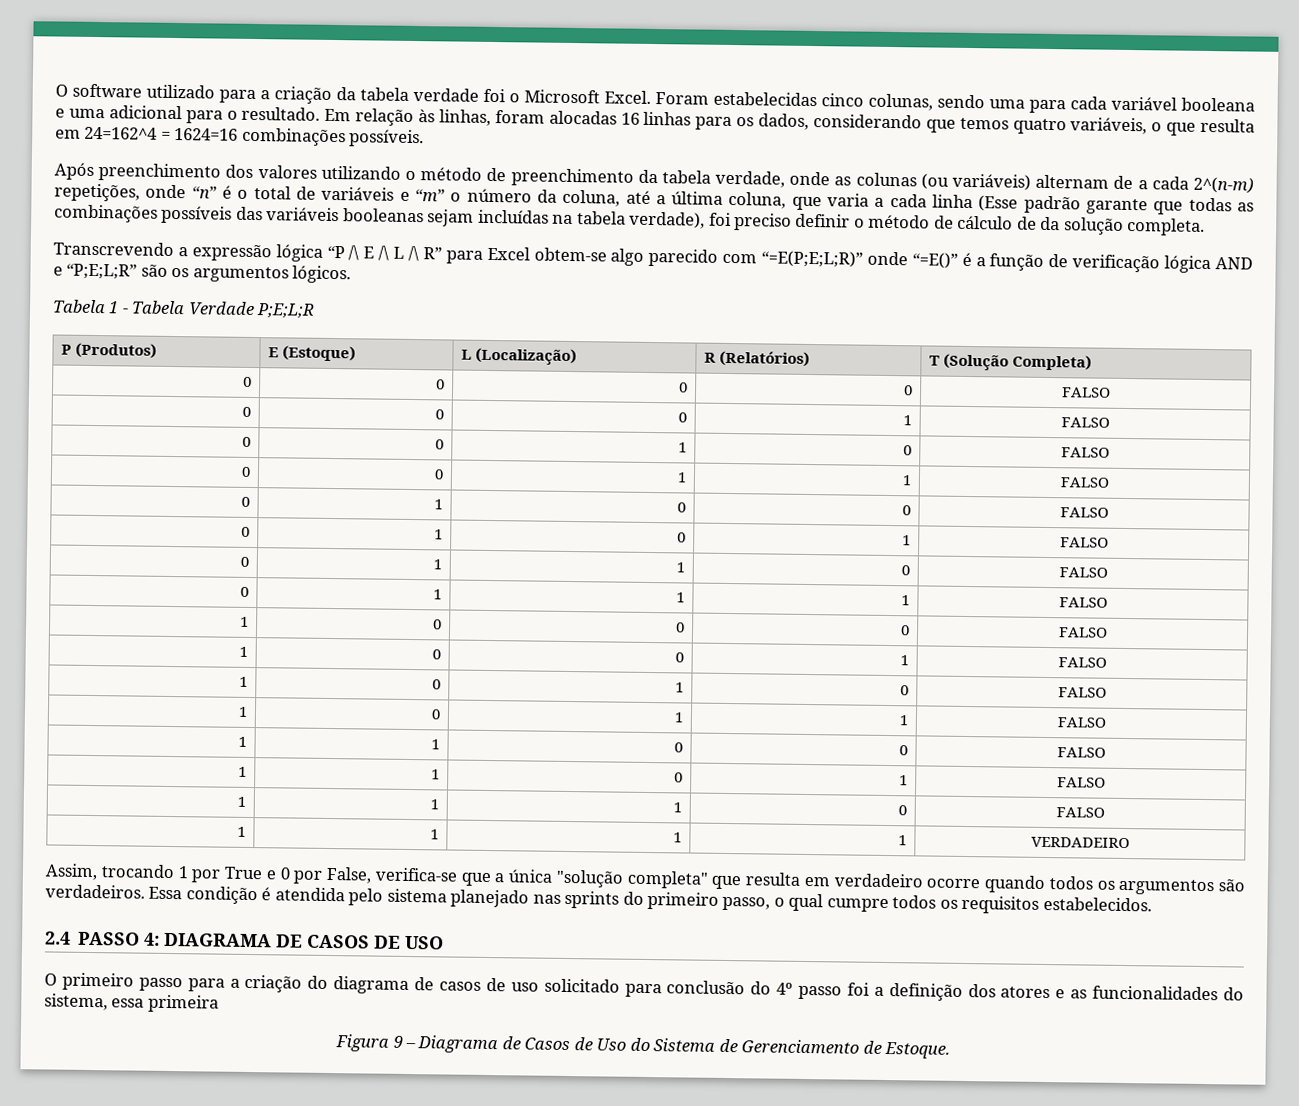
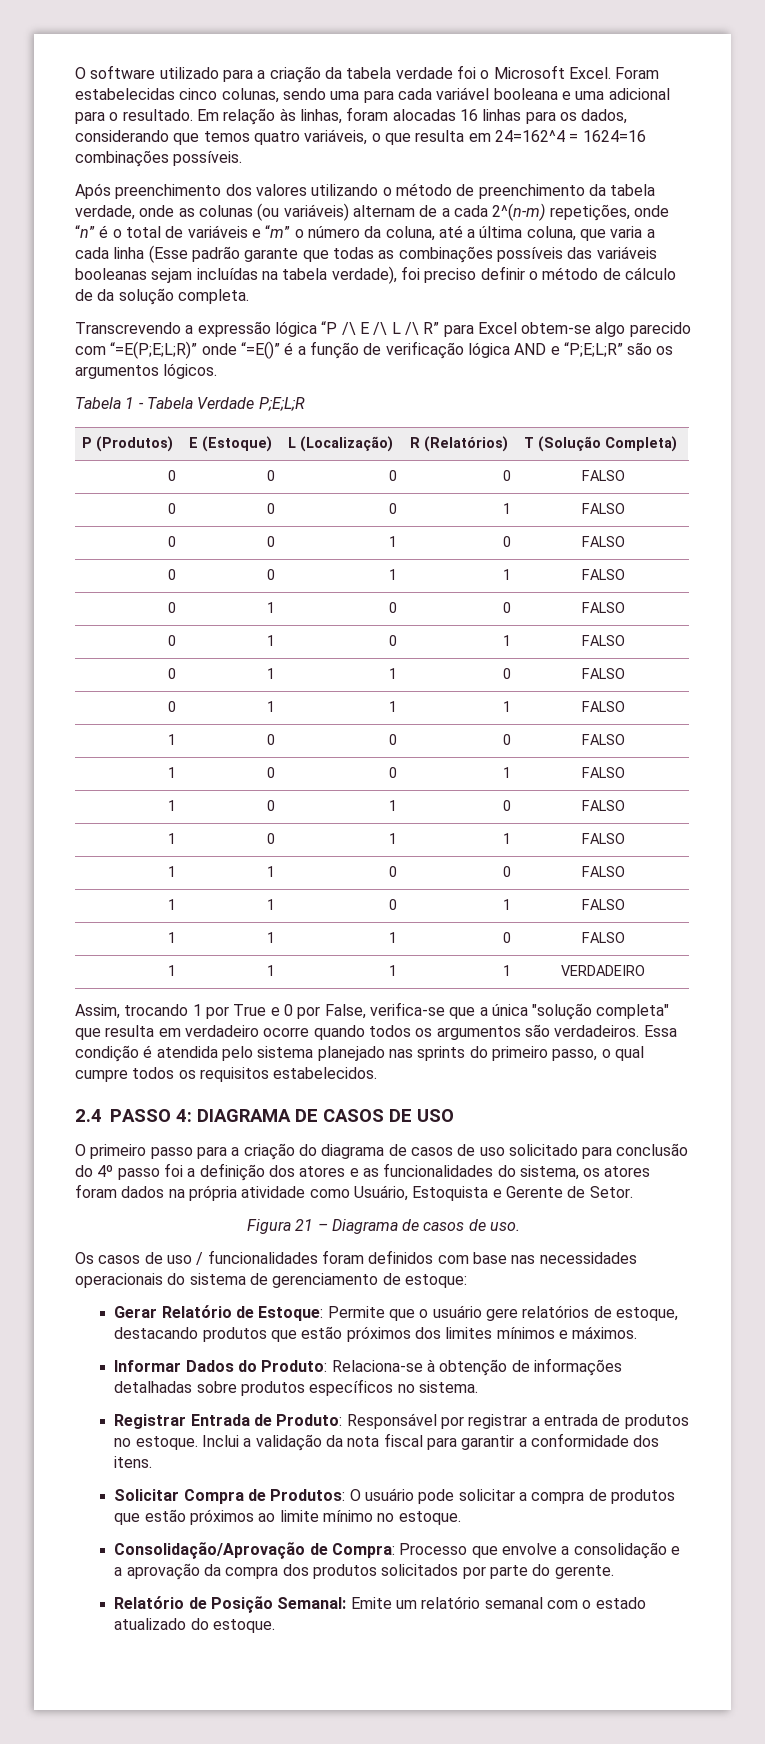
[111,994,219,1013] essa primeira -> [583,1166,651,1177] [75,1184,633,1201] os atores foram dados na própria atividade como Usuário, Estoquista e Gerente de Setor.
[392,1035,403,1048] 9 -> [295,1219,314,1231] 21
[524,1037,950,1059] Casos de Uso do Sistema de Gerenciamento de Estoque. -> [423,1219,521,1231] [75,1250,637,1265] [75,1273,467,1288] [114,1305,678,1321] [114,1326,638,1342] [114,1358,622,1376] [114,1379,479,1396] [114,1413,689,1429] [114,1433,660,1451] [114,1456,153,1468] [114,1488,675,1504] [114,1509,461,1525] [114,1542,680,1559] [114,1563,614,1580] [114,1596,646,1613] [114,1618,276,1633] casos de uso. // Os casos de uso / funcionalidades foram definidos com base nas necessidades operacionais do sistema de gerenciamento de estoque: // Gerar Relatório de Estoque: Permite que o usuário gere relatórios de estoque, destacando produtos que estão próximos dos limites mínimos e máximos. // Informar Dados do Produto: Relaciona-se à obtenção de informações detalhadas sobre produtos específicos no sistema. // Registrar Entrada de Produto: Responsável por registrar a entrada de produtos no estoque. Inclui a validação da nota fiscal para garantir a conformidade dos itens. // Solicitar Compra de Produtos: O usuário pode solicitar a compra de produtos que estão próximos ao limite mínimo no estoque. // Consolidação/Aprovação de Compra: Processo que envolve a consolidação e a aprovação da compra dos produtos solicitados por parte do gerente. // Relatório de Posição Semanal: Emite um relatório semanal com o estado atualizado do estoque.

